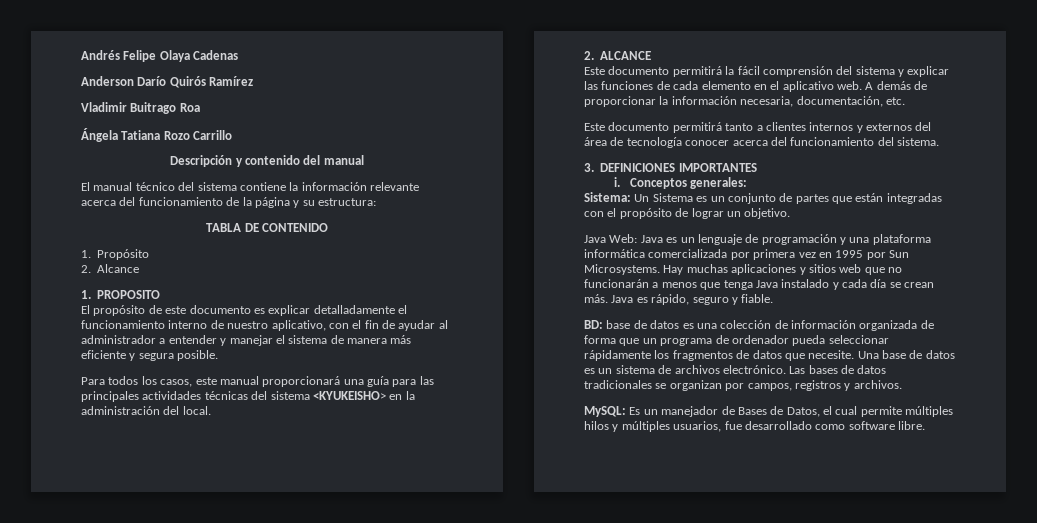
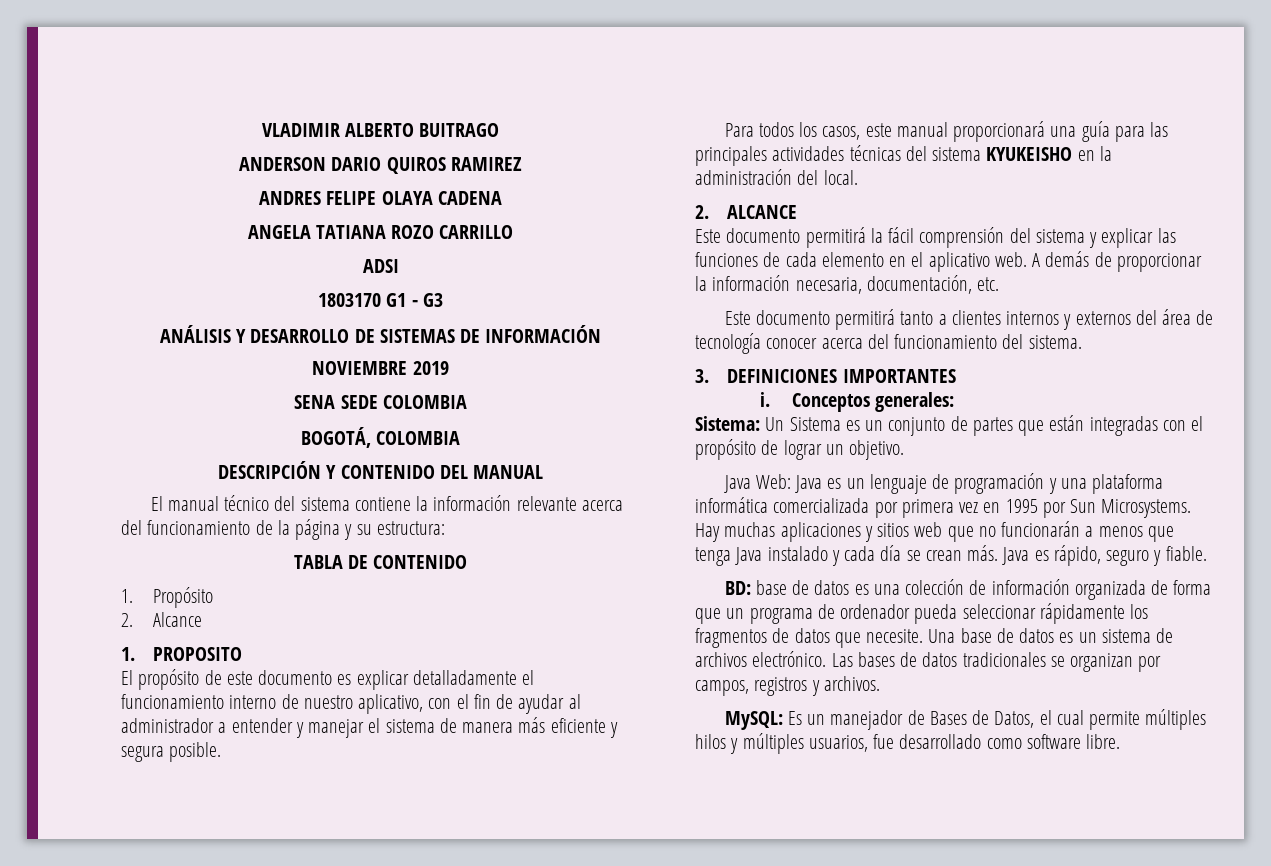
[81,50,239,62] [81,76,254,88] [81,102,200,114] [81,128,233,142] [170,155,364,167] Andrés Felipe Olaya Cadenas // Anderson Darío Quirós Ramírez // Vladimir Buitrago Roa // Ángela Tatiana Rozo Carrillo // Descripción y contenido del manual -> [261,123,500,137] [239,157,522,174] [259,191,502,205] [247,225,514,239] [362,259,399,273] [318,293,443,307] [159,325,602,343] [312,361,449,375] [294,395,467,409] [300,427,461,448] [217,461,544,479] VLADIMIR ALBERTO BUITRAGO // ANDERSON DARIO QUIROS RAMIREZ // ANDRES FELIPE OLAYA CADENA // ANGELA TATIANA ROZO CARRILLO // ADSI // 1803170 G1 - G3 // ANÁLISIS Y DESARROLLO DE SISTEMAS DE INFORMACIÓN // NOVIEMBRE 2019 // SENA SEDE COLOMBIA // BOGOTÁ, COLOMBIA // DESCRIPCIÓN Y CONTENIDO DEL MANUAL
[312,391,386,400] <KYUKEISHO> -> [986,147,1073,161] KYUKEISHO

